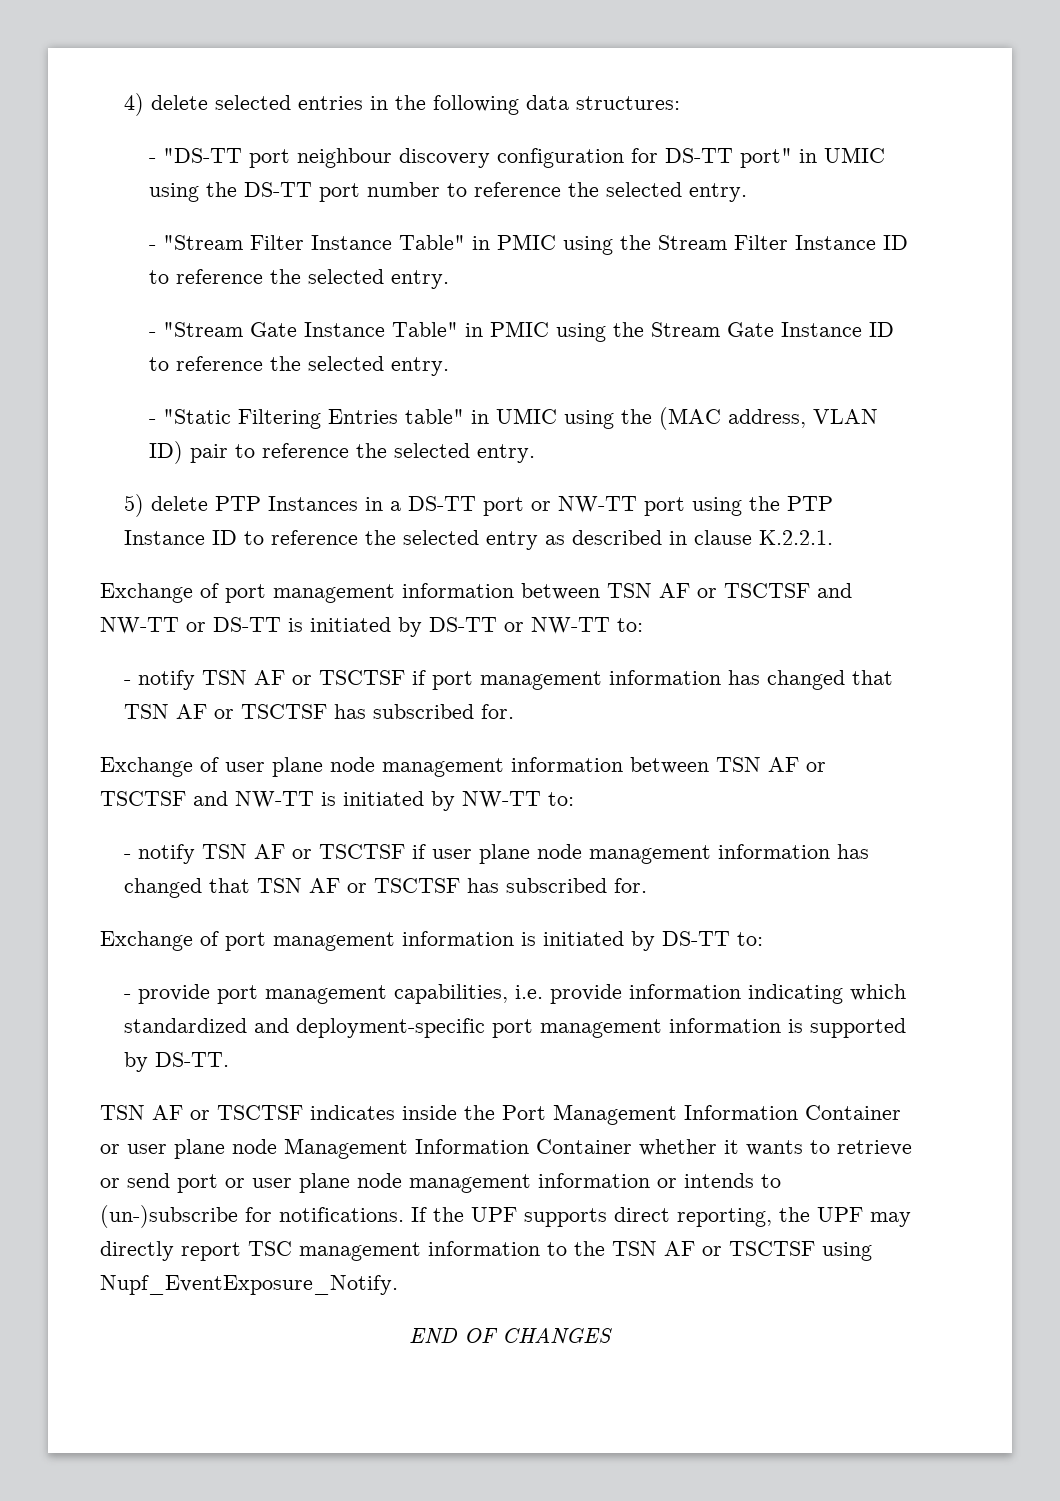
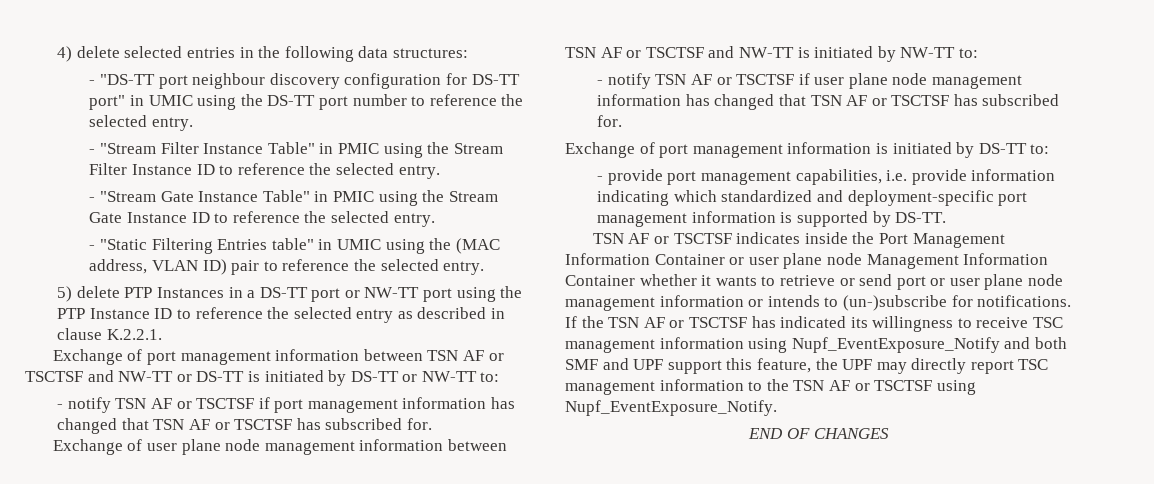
[471,1207,772,1227] UPF supports direct reporting, -> [608,316,1064,332] [565,337,1067,353] [565,358,811,374] TSN AF or TSCTSF has indicated its willingness to receive TSC management information using Nupf_EventExposure_Notify and both SMF and UPF support this feature,

